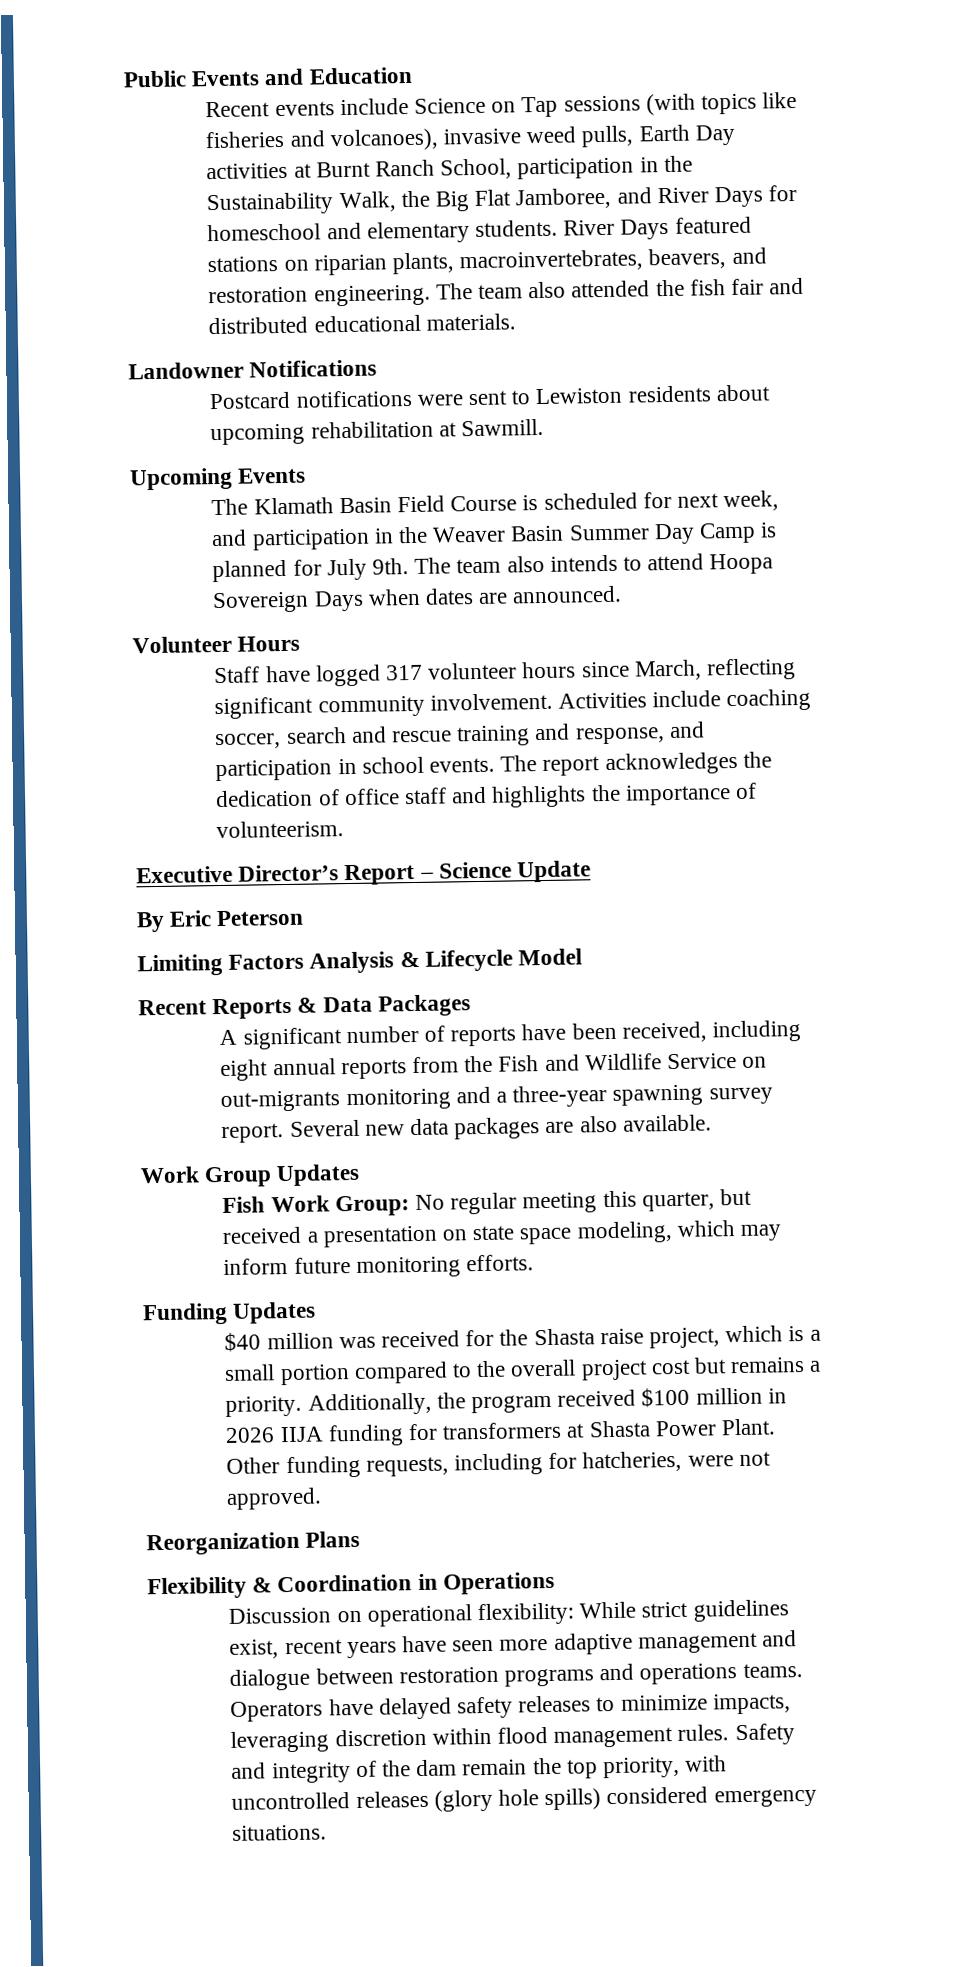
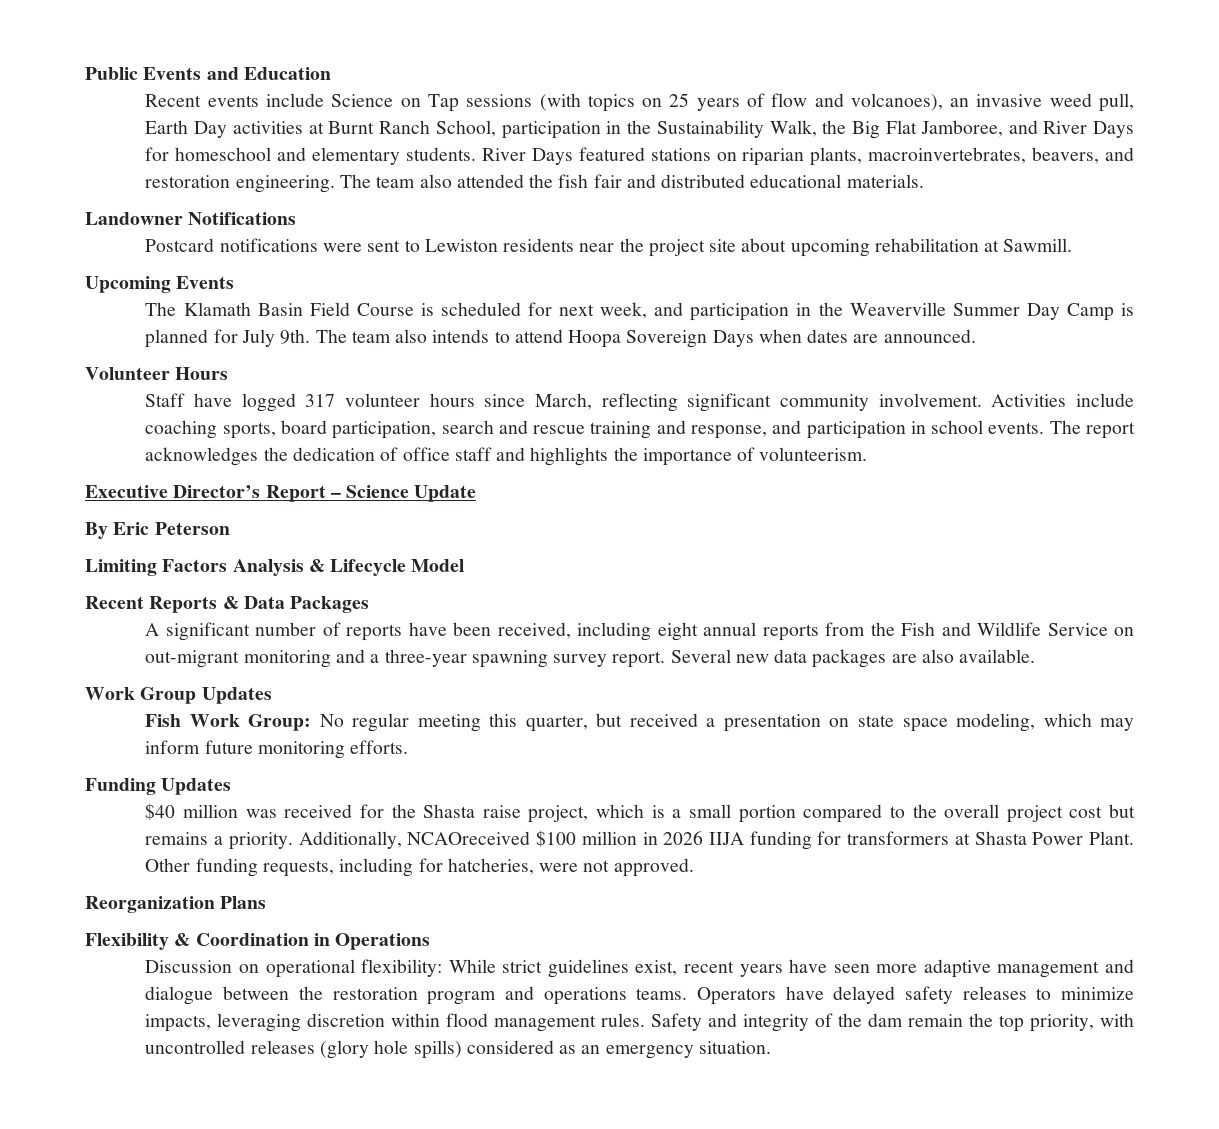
[762,91,798,109] [205,130,285,149] like fisheries -> [642,93,808,111] on 25 years of flow
(439, 140) none -> [950,98,970,107] an
[581,125,635,148] pulls, -> [1099,93,1135,112] pull,
(711, 394) none -> [579,238,737,257] near the project site
[432,525,565,543] Weaver Basin -> [849,302,946,316] Weaverville
[215,733,282,750] soccer, -> [222,420,437,439] sports, board participation,
[220,1090,341,1113] out-migrants -> [145,650,240,668] out-migrant
[436,1389,637,1414] the program received -> [407,831,531,845] NCAOreceived
[398,1666,594,1687] restoration programs -> [298,986,497,1005] the restoration program
[713,1788,817,1808] [232,1824,328,1841] emergency situations. -> [559,1041,771,1059] as an emergency situation.

